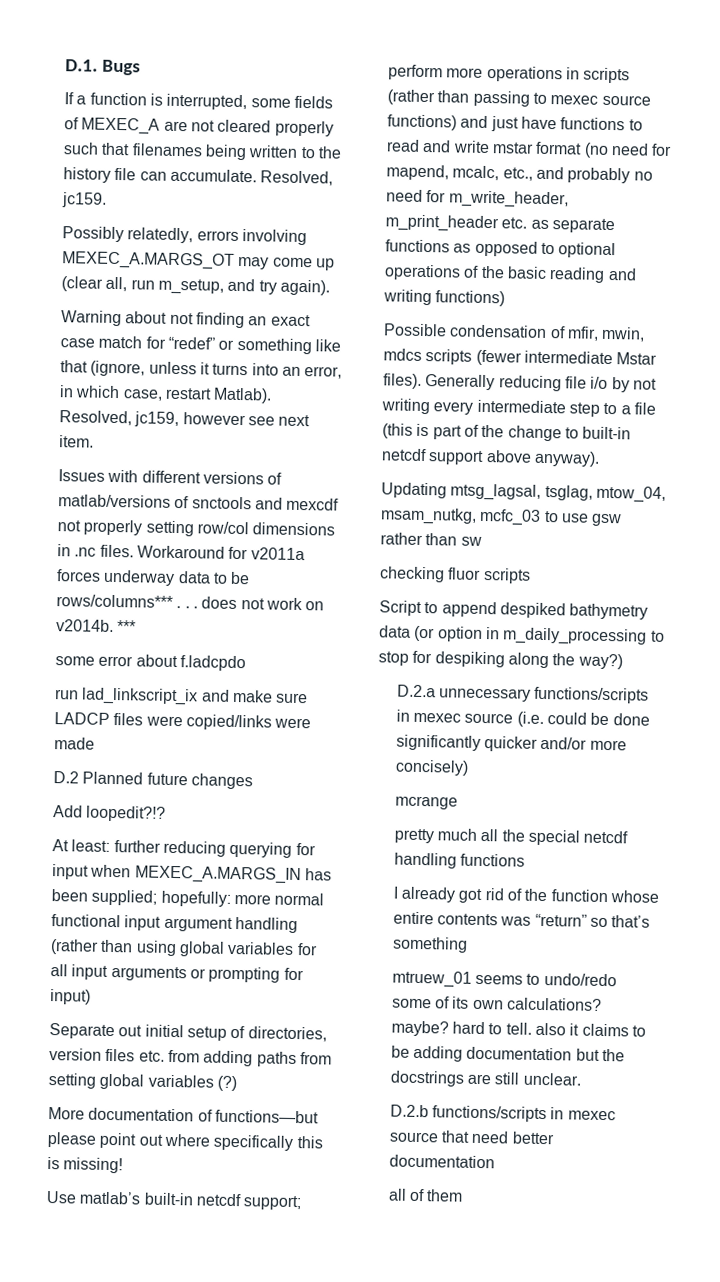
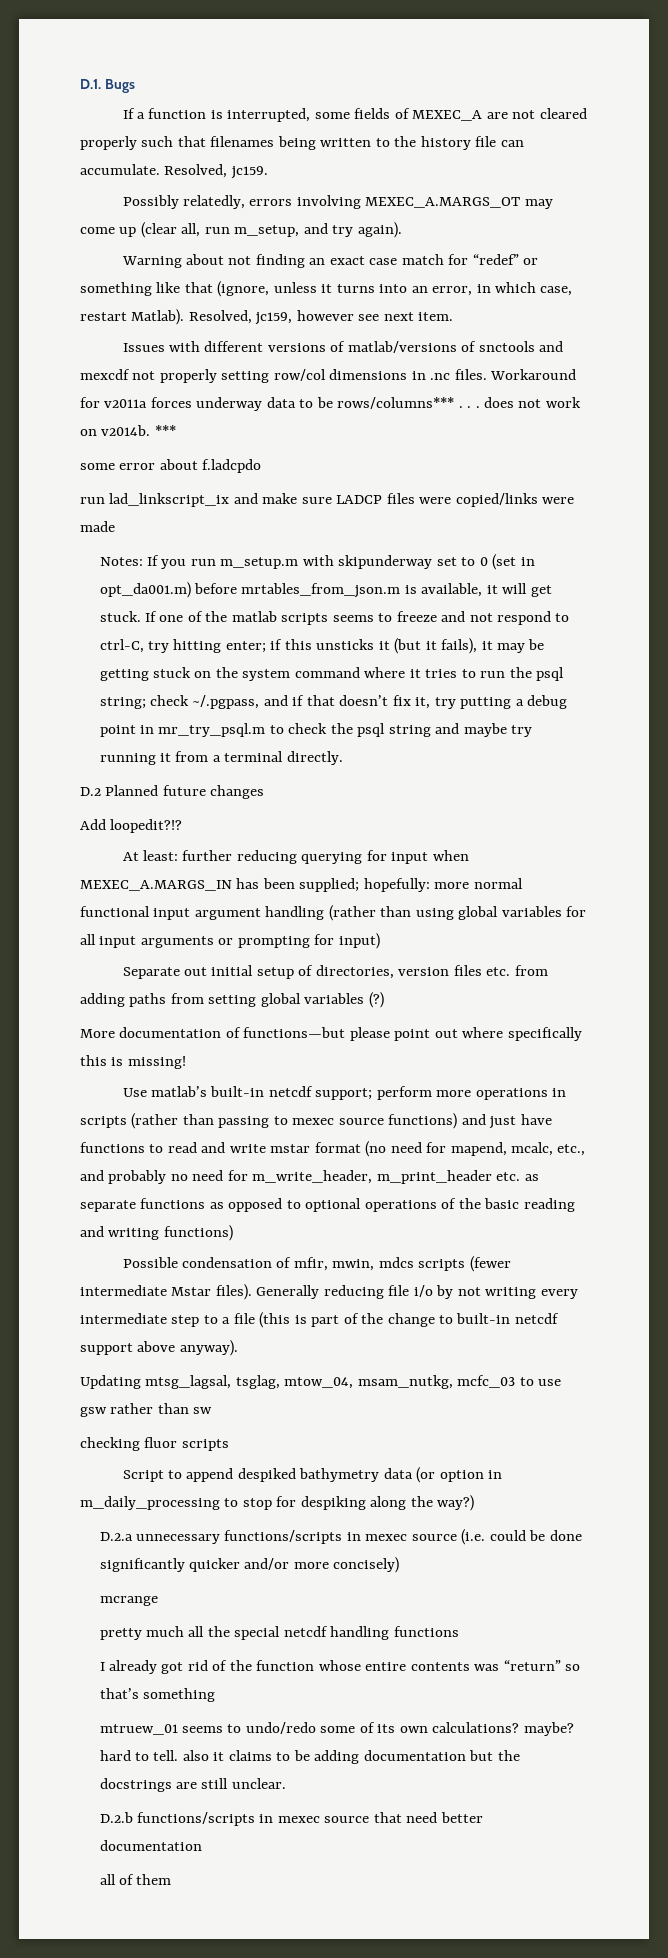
(95, 743) none -> [99,554,535,570] [99,582,552,598] [99,611,570,625] [99,638,545,654] [99,667,565,681] [99,695,568,709] [99,723,533,737] [99,751,343,765] // Notes: If you run m_setup.m with skipunderway set to 0 (set in opt_da001.m) before mrtables_from_json.m is available, it will get stuck. If one of the matlab scripts seems to freeze and not respond to ctrl-C, try hitting enter; if this unsticks it (but it fails), it may be getting stuck on the system command where it tries to run the psql string; check ~/.pgpass, and if that doesn’t fix it, try putting a debug point in mr_try_psql.m to check the psql string and maybe try running it from a terminal directly.

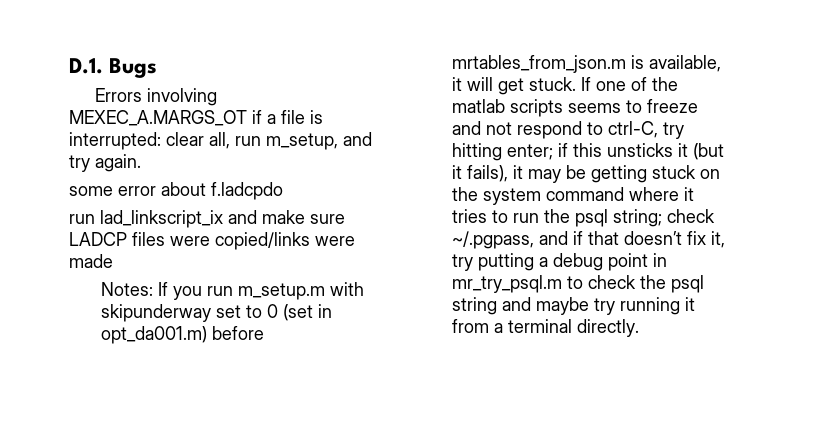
[122,108,587,122] [80,136,524,150] [80,164,268,179] [122,195,553,209] [80,222,177,238] If a function is interrupted, some fields of MEXEC_A are not cleared properly such that filenames being written to the history file can accumulate. Resolved, jc159. // Possibly relatedly, errors involving MEXEC_A.MARGS_OT may come up (clear -> [95,88,218,106] [69,110,323,126] [69,132,204,150] Errors involving MEXEC_A.MARGS_OT if a file is interrupted: clear
[357,222,402,238] [121,254,539,268] [80,281,573,297] [80,309,454,325] [122,341,564,353] [80,369,577,383] [80,397,581,411] [80,425,176,436] again). // Warning about not finding an exact case match for “redef” or something like that (ignore, unless it turns into an error, in which case, restart Matlab). Resolved, jc159, however see next item. // Issues with different versions of matlab/versions of snctools and mexcdf not properly setting row/col dimensions in .nc files. Workaround for v2011a forces underway data to be rows/columns*** . . . does not work on v2014b. *** -> [95,154,141,172] again.
[80,785,265,799] [80,819,183,833] [122,850,469,864] [80,878,523,892] [80,905,587,921] [80,933,380,949] [122,965,548,979] [80,992,384,1008] [80,1027,582,1041] [80,1055,186,1069] [122,1086,567,1100] [80,1113,552,1129] [80,1141,586,1157] [80,1170,539,1184] [80,1198,575,1212] [80,1225,233,1241] [122,1256,511,1272] [80,1284,578,1300] [80,1312,559,1328] [80,1340,238,1356] [80,1375,562,1389] [80,1403,213,1417] [80,1437,229,1451] [122,1467,503,1483] [80,1495,475,1511] [99,1529,582,1545] [99,1557,400,1573] [99,1596,158,1606] [99,1626,459,1640] [99,1660,581,1674] [99,1688,216,1702] [99,1722,574,1736] [99,1750,520,1764] [99,1778,286,1792] [99,1812,483,1826] [99,1840,202,1851] [99,1874,172,1885] // D.2 Planned future changes // Add loopedit?!? // At least: further reducing querying for input when MEXEC_A.MARGS_IN has been supplied; hopefully: more normal functional input argument handling (rather than using global variables for all input arguments or prompting for input) // Separate out initial setup of directories, version files etc. from adding paths from setting global variables (?) // More documentation of functions—but please point out where specifically this is missing! // Use matlab’s built-in netcdf support; perform more operations in scripts (rather than passing to mexec source functions) and just have functions to read and write mstar format (no need for mapend, mcalc, etc., and probably no need for m_write_header, m_print_header etc. as separate functions as opposed to optional operations of the basic reading and writing functions) // Possible condensation of mfir, mwin, mdcs scripts (fewer intermediate Mstar files). Generally reducing file i/o by not writing every intermediate step to a file (this is part of the change to built-in netcdf support above anyway). // Updating mtsg_lagsal, tsglag, mtow_04, msam_nutkg, mcfc_03 to use gsw rather than sw // checking fluor scripts // Script to append despiked bathymetry data (or option in m_daily_processing to stop for despiking along the way?) // D.2.a unnecessary functions/scripts in mexec source (i.e. could be done significantly quicker and/or more concisely) // mcrange // pretty much all the special netcdf handling functions // I already got rid of the function whose entire contents was “return” so that’s something // mtruew_01 seems to undo/redo some of its own calculations? maybe? hard to tell. also it claims to be adding documentation but the docstrings are still unclear. // D.2.b functions/scripts in mexec source that need better documentation // all of them -> (640, 328) none

